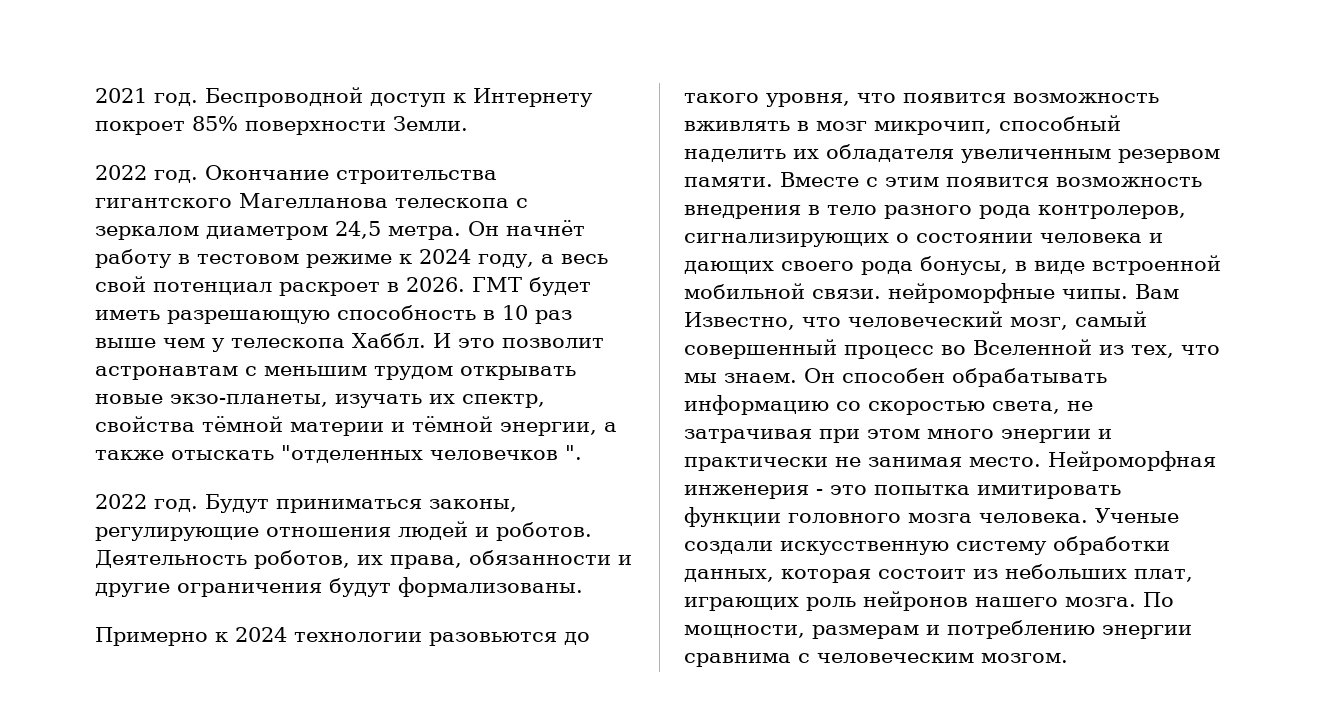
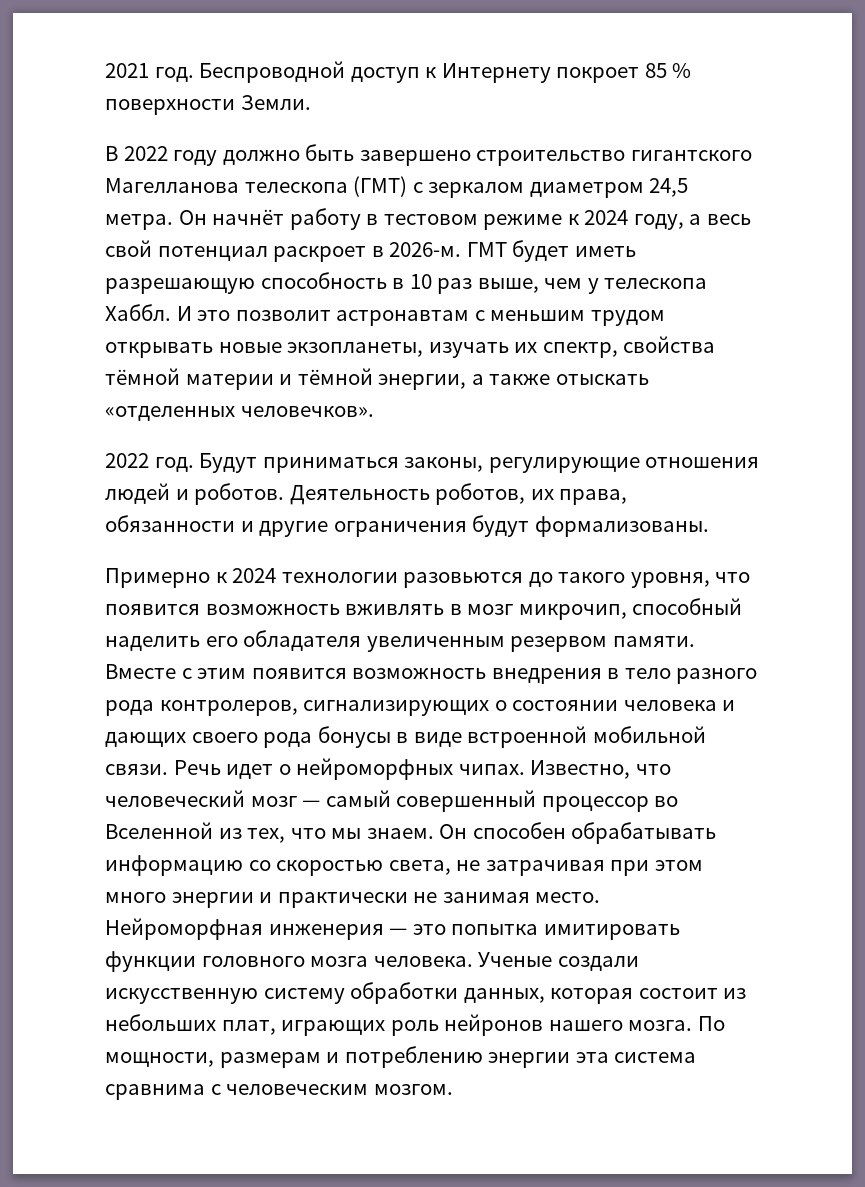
[192,116,238,131] 85% -> [644,63,692,78] 85 %
[95,165,497,184] 2022 год. Окончание строительства -> [105,144,626,166] В 2022 году должно быть завершено строительство
(509, 203) none -> [353,176,408,197] (ГМТ)
[406,277,465,292] 2026. -> [389,242,462,257] 2026-м.
[95,338,156,348] выше -> [477,278,539,293] выше,
[170,394,328,407] экзо-планеты, -> [287,342,424,357] экзопланеты,
[281,445,582,463] "отделенных человечков ". -> [105,406,374,421] «отделенных человечков».
[793,149,819,159] их -> [205,636,238,647] его
[920,256,1008,275] бонусы, -> [317,726,391,748] бонусы
[888,283,1179,303] нейроморфные чипы. Вам -> [173,758,525,780] Речь идет о нейроморфных чипах.
[1010,317,1068,330] мозг, -> [250,796,321,807] мозг —
[844,345,934,359] процесс -> [541,796,649,812] процессор
[816,489,823,495] - -> [389,928,408,935] —
(1192, 632) none -> [575,1052,697,1063] эта система

